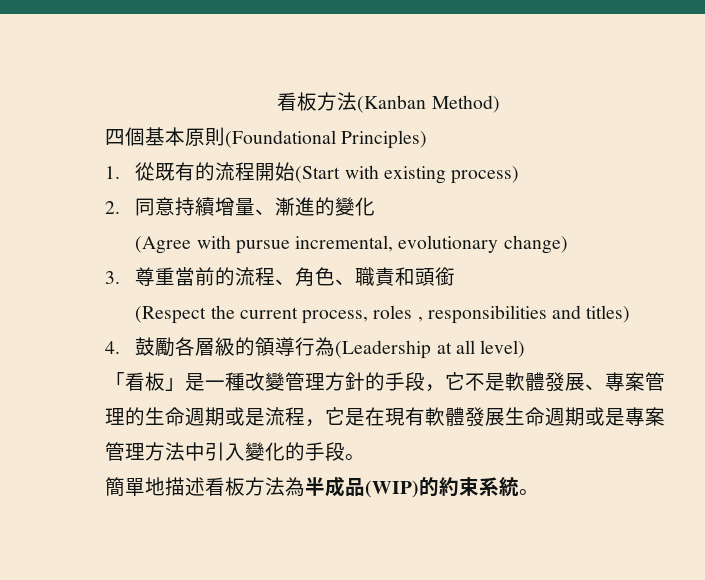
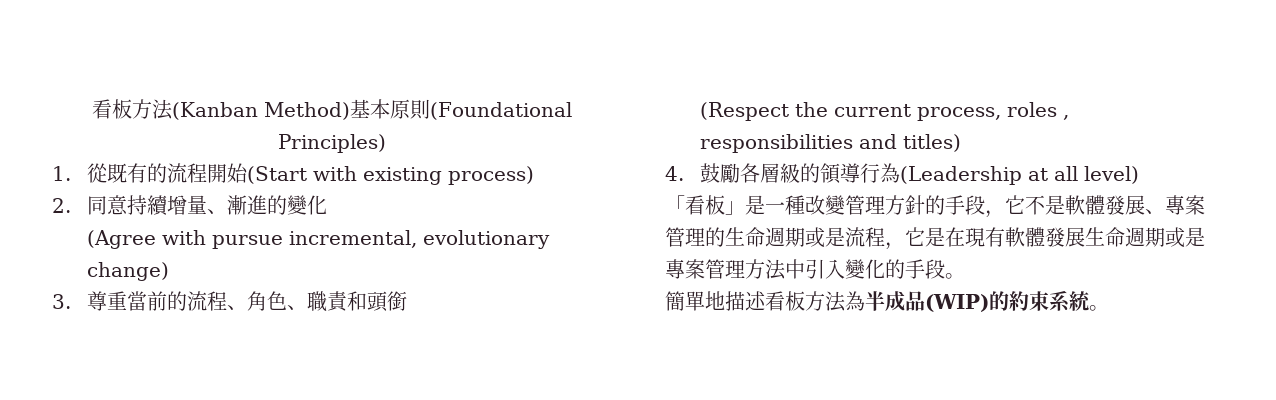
[105,127,145,146] // 四個 -> (350, 111) none

